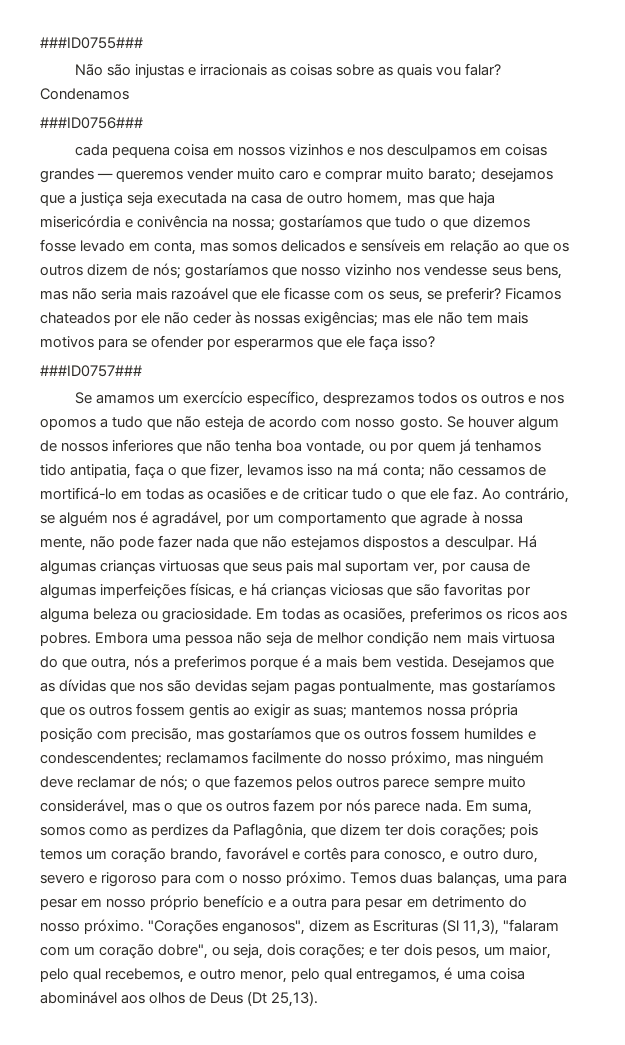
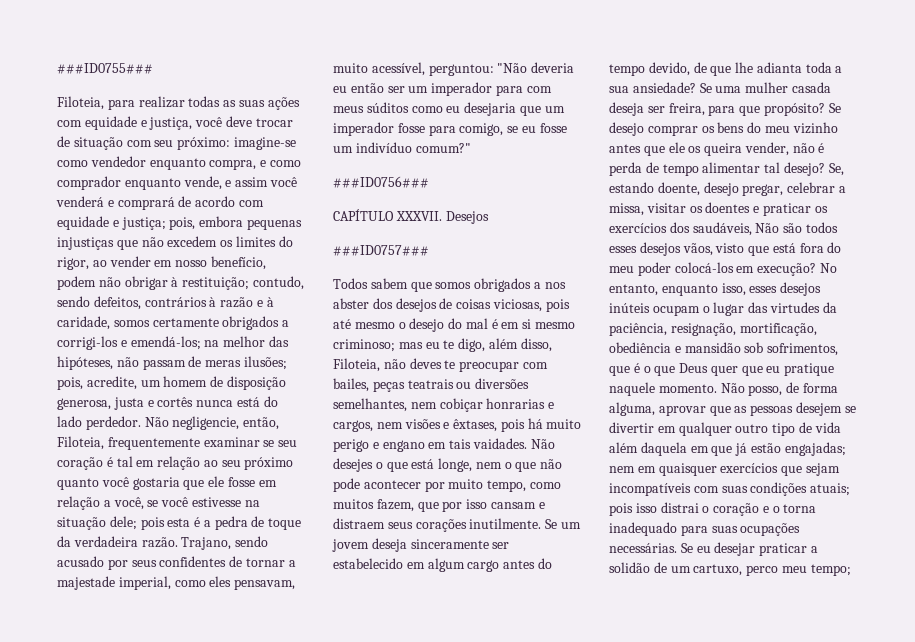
[74,63,502,78] [40,88,129,100] [40,117,143,129] [74,144,548,158] [40,168,553,183] [40,192,495,207] [40,215,530,231] [40,239,569,255] [40,263,562,279] [40,287,561,303] [40,311,528,327] [40,335,436,351] [40,365,142,377] [74,391,565,407] [40,416,559,431] [40,439,541,455] [40,463,546,479] [40,487,569,503] [40,511,523,527] [40,535,537,551] [40,560,530,575] [40,583,531,599] [40,607,567,623] [40,632,555,647] [40,655,554,671] [40,679,555,695] [40,703,518,719] [40,727,536,743] [40,751,545,767] [40,775,526,791] [40,799,532,815] [40,823,538,839] [40,847,538,863] [40,871,567,887] [40,895,527,910] [40,919,560,935] [40,944,551,959] [40,967,525,983] [40,991,319,1007] Não são injustas e irracionais as coisas sobre as quais vou falar? Condenamos // ###ID0756### // cada pequena coisa em nossos vizinhos e nos desculpamos em coisas grandes — queremos vender muito caro e comprar muito barato; desejamos que a justiça seja executada na casa de outro homem, mas que haja misericórdia e conivência na nossa; gostaríamos que tudo o que dizemos fosse levado em conta, mas somos delicados e sensíveis em relação ao que os outros dizem de nós; gostaríamos que nosso vizinho nos vendesse seus bens, mas não seria mais razoável que ele ficasse com os seus, se preferir? Ficamos chateados por ele não ceder às nossas exigências; mas ele não tem mais motivos para se ofender por esperarmos que ele faça isso? // ###ID0757### // Se amamos um exercício específico, desprezamos todos os outros e nos opomos a tudo que não esteja de acordo com nosso gosto. Se houver algum de nossos inferiores que não tenha boa vontade, ou por quem já tenhamos tido antipatia, faça o que fizer, levamos isso na má conta; não cessamos de mortificá-lo em todas as ocasiões e de criticar tudo o que ele faz. Ao contrário, se alguém nos é agradável, por um comportamento que agrade à nossa mente, não pode fazer nada que não estejamos dispostos a desculpar. Há algumas crianças virtuosas que seus pais mal suportam ver, por causa de algumas imperfeições físicas, e há crianças viciosas que são favoritas por alguma beleza ou graciosidade. Em todas as ocasiões, preferimos os ricos aos pobres. Embora uma pessoa não seja de melhor condição nem mais virtuosa do que outra, nós a preferimos porque é a mais bem vestida. Desejamos que as dívidas que nos são devidas sejam pagas pontualmente, mas gostaríamos que os outros fossem gentis ao exigir as suas; mantemos nossa própria posição com precisão, mas gostaríamos que os outros fossem humildes e condescendentes; reclamamos facilmente do nosso próximo, mas ninguém deve reclamar de nós; o que fazemos pelos outros parece sempre muito considerável, mas o que os outros fazem por nós parece nada. Em suma, somos como as perdizes da Paflagônia, que dizem ter dois corações; pois temos um coração brando, favorável e cortês para conosco, e outro duro, severo e rigoroso para com o nosso próximo. Temos duas balanças, uma para pesar em nosso próprio benefício e a outra para pesar em detrimento do nosso próximo. "Corações enganosos", dizem as Escrituras (Sl 11,3), "falaram com um coração dobre", ou seja, dois corações; e ter dois pesos, um maior, pelo qual recebemos, e outro menor, pelo qual entregamos, é uma coisa abominável aos olhos de Deus (Dt 25,13). -> [57,96,300,110] [57,116,293,130] [57,136,296,150] [57,156,301,170] [57,176,297,190] [56,196,264,210] [57,216,302,230] [57,236,293,250] [57,256,266,270] [57,276,304,290] [57,296,274,310] [57,316,290,330] [57,336,289,350] [57,356,287,370] [57,376,286,390] [57,396,278,410] [57,416,280,430] [57,436,298,450] [57,456,294,470] [57,476,277,490] [57,496,260,510] [57,516,302,530] [57,536,269,550] [57,556,296,570] [57,576,296,590] [333,62,575,76] [333,82,552,96] [333,102,565,116] [333,122,567,136] [333,142,471,153] [333,176,429,188] [333,209,489,224] [333,245,429,256] [333,278,566,292] [333,298,570,312] [333,318,576,332] [333,338,552,352] [333,358,548,372] [333,378,530,392] [333,398,555,412] [333,418,582,432] [333,438,555,452] [333,458,563,472] [333,478,561,492] [333,499,545,512] [333,518,581,532] [332,538,510,552] [333,558,552,572] [609,62,843,76] [609,82,831,93] [609,102,841,116] [609,122,838,136] [609,142,825,156] [609,162,844,176] [609,182,846,196] [609,202,828,216] [609,222,838,236] [609,242,842,256] [609,262,837,276] [609,282,822,296] [609,302,837,316] [609,323,817,336] [609,342,839,356] [609,363,835,376] [609,382,838,396] [609,402,856,416] [609,422,841,436] [609,442,846,456] [609,463,840,476] [609,482,851,496] [609,502,817,516] [609,522,801,536] [609,542,818,556] [609,562,851,576] Filoteia, para realizar todas as suas ações com equidade e justiça, você deve trocar de situação com seu próximo: imagine-se como vendedor enquanto compra, e como comprador enquanto vende, e assim você venderá e comprará de acordo com equidade e justiça; pois, embora pequenas injustiças que não excedem os limites do rigor, ao vender em nosso benefício, podem não obrigar à restituição; contudo, sendo defeitos, contrários à razão e à caridade, somos certamente obrigados a corrigi-los e emendá-los; na melhor das hipóteses, não passam de meras ilusões; pois, acredite, um homem de disposição generosa, justa e cortês nunca está do lado perdedor. Não negligencie, então, Filoteia, frequentemente examinar se seu coração é tal em relação ao seu próximo quanto você gostaria que ele fosse em relação a você, se você estivesse na situação dele; pois esta é a pedra de toque da verdadeira razão. Trajano, sendo acusado por seus confidentes de tornar a majestade imperial, como eles pensavam, muito acessível, perguntou: "Não deveria eu então ser um imperador para com meus súditos como eu desejaria que um imperador fosse para comigo, se eu fosse um indivíduo comum?" // ###ID0756### // CAPÍTULO XXXVII. Desejos // ###ID0757### // Todos sabem que somos obrigados a nos abster dos desejos de coisas viciosas, pois até mesmo o desejo do mal é em si mesmo criminoso; mas eu te digo, além disso, Filoteia, não deves te preocupar com bailes, peças teatrais ou diversões semelhantes, nem cobiçar honrarias e cargos, nem visões e êxtases, pois há muito perigo e engano em tais vaidades. Não desejes o que está longe, nem o que não pode acontecer por muito tempo, como muitos fazem, que por isso cansam e distraem seus corações inutilmente. Se um jovem deseja sinceramente ser estabelecido em algum cargo antes do tempo devido, de que lhe adianta toda a sua ansiedade? Se uma mulher casada deseja ser freira, para que propósito? Se desejo comprar os bens do meu vizinho antes que ele os queira vender, não é perda de tempo alimentar tal desejo? Se, estando doente, desejo pregar, celebrar a missa, visitar os doentes e praticar os exercícios dos saudáveis, Não são todos esses desejos vãos, visto que está fora do meu poder colocá-los em execução? No entanto, enquanto isso, esses desejos inúteis ocupam o lugar das virtudes da paciência, resignação, mortificação, obediência e mansidão sob sofrimentos, que é o que Deus quer que eu pratique naquele momento. Não posso, de forma alguma, aprovar que as pessoas desejem se divertir em qualquer outro tipo de vida além daquela em que já estão engajadas; nem em quaisquer exercícios que sejam incompatíveis com suas condições atuais; pois isso distrai o coração e o torna inadequado para suas ocupações necessárias. Se eu desejar praticar a solidão de um cartuxo, perco meu tempo;

